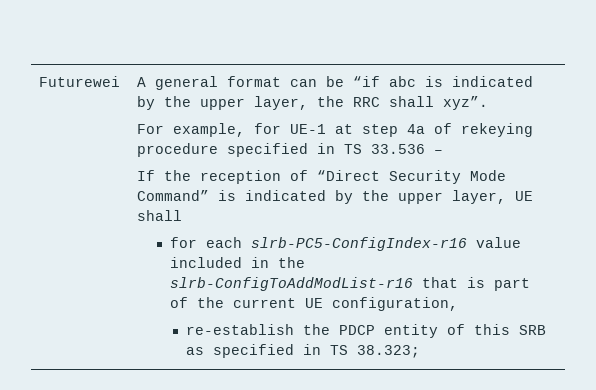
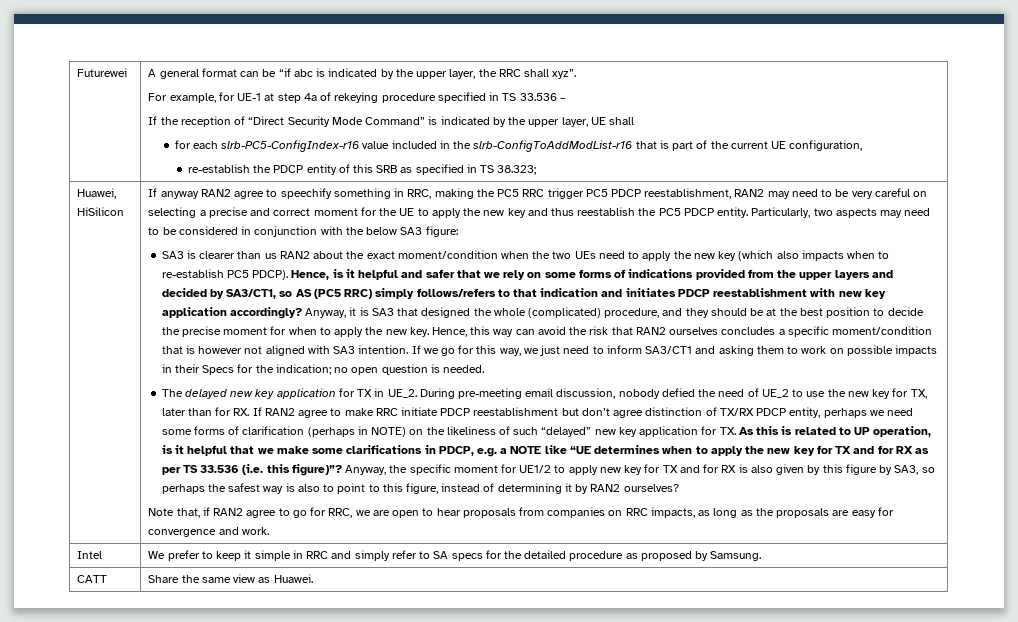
(421, 351) none -> [77,188,117,199] [77,207,125,216] [148,188,928,199] [148,207,931,218] [148,226,458,237] [161,250,890,261] [161,269,893,280] [161,288,886,299] [161,307,924,319] [161,326,933,337] [161,345,938,356] [161,364,484,375] [161,388,927,399] [161,407,914,418] [161,426,932,437] [161,445,930,457] [161,464,935,476] [161,483,679,494] [148,507,894,518] [148,527,269,537] [77,551,103,559] [148,550,762,561] [77,575,108,583] [148,574,313,583] // Huawei, HiSilicon | If anyway RAN2 agree to speechify something in RRC, making the PC5 RRC trigger PC5 PDCP reestablishment, RAN2 may need to be very careful on selecting a precise and correct moment for the UE to apply the new key and thus reestablish the PC5 PDCP entity. Particularly, two aspects may need to be considered in conjunction with the below SA3 figure: // SA3 is clearer than us RAN2 about the exact moment/condition when the two UEs need to apply the new key (which also impacts when to re-establish PC5 PDCP). Hence, is it helpful and safer that we rely on some forms of indications provided from the upper layers and decided by SA3/CT1, so AS (PC5 RRC) simply follows/refers to that indication and initiates PDCP reestablishment with new key application accordingly? Anyway, it is SA3 that designed the whole (complicated) procedure, and they should be at the best position to decide the precise moment for when to apply the new key. Hence, this way can avoid the risk that RAN2 ourselves concludes a specific moment/condition that is however not aligned with SA3 intention. If we go for this way, we just need to inform SA3/CT1 and asking them to work on possible impacts in their Specs for the indication; no open question is needed. // The delayed new key application for TX in UE_2. During pre-meeting email discussion, nobody defied the need of UE_2 to use the new key for TX, later than for RX. If RAN2 agree to make RRC initiate PDCP reestablishment but don’t agree distinction of TX/RX PDCP entity, perhaps we need some forms of clarification (perhaps in NOTE) on the likeliness of such “delayed” new key application for TX. As this is related to UP operation, is it helpful that we make some clarifications in PDCP, e.g. a NOTE like “UE determines when to apply the new key for TX and for RX as per TS 33.536 (i.e. this figure)”? Anyway, the specific moment for UE1/2 to apply new key for TX and for RX is also given by this figure by SA3, so perhaps the safest way is also to point to this figure, instead of determining it by RAN2 ourselves? // Note that, if RAN2 agree to go for RRC, we are open to hear proposals from companies on RRC impacts, as long as the proposals are easy for convergence and work. // Intel | We prefer to keep it simple in RRC and simply refer to SA specs for the detailed procedure as proposed by Samsung. // CATT | Share the same view as Huawei.

